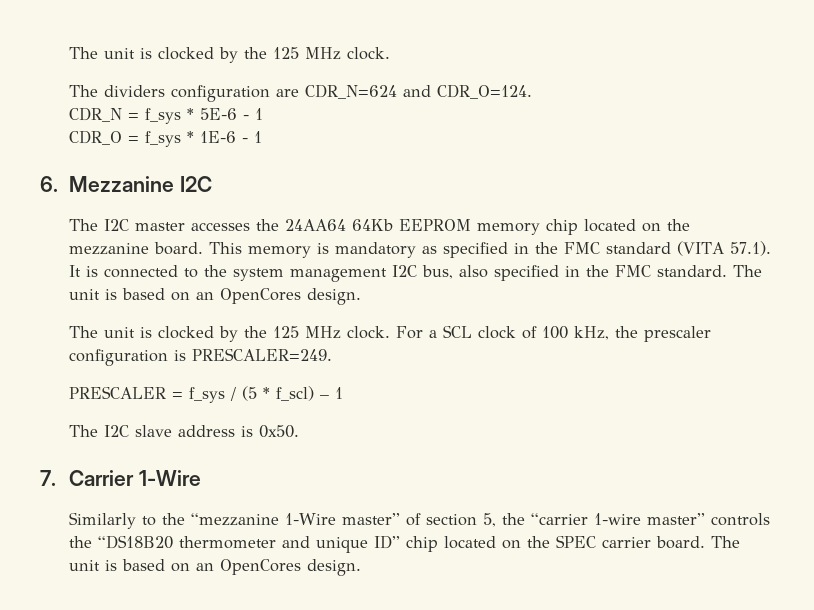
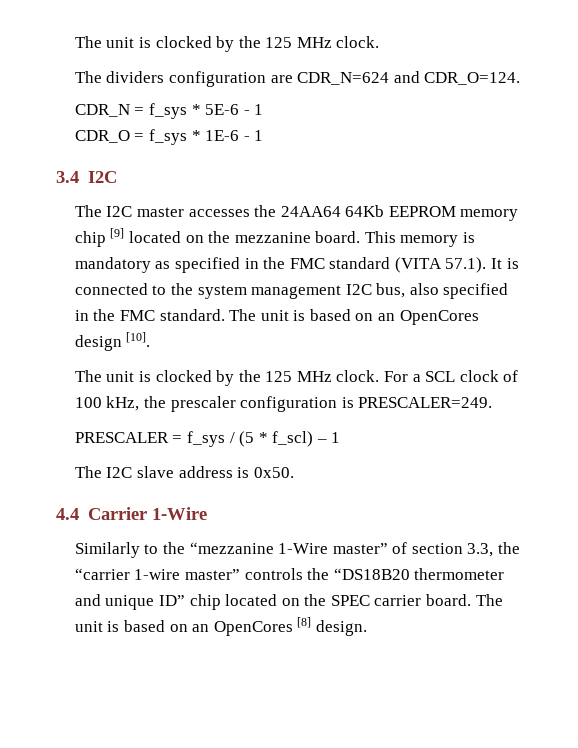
[40,176,175,192] 6. Mezzanine -> [56,171,79,183] 3.4
(579, 227) none -> [110,228,125,239] [9]
[307,288,362,305] design. -> [74,332,151,351] design [10].
[40,470,56,486] 7. -> [56,508,79,520] 4.4
[483,513,497,527] 5, -> [467,543,494,557] 3.3,
(302, 567) none -> [297,617,312,628] [8]

